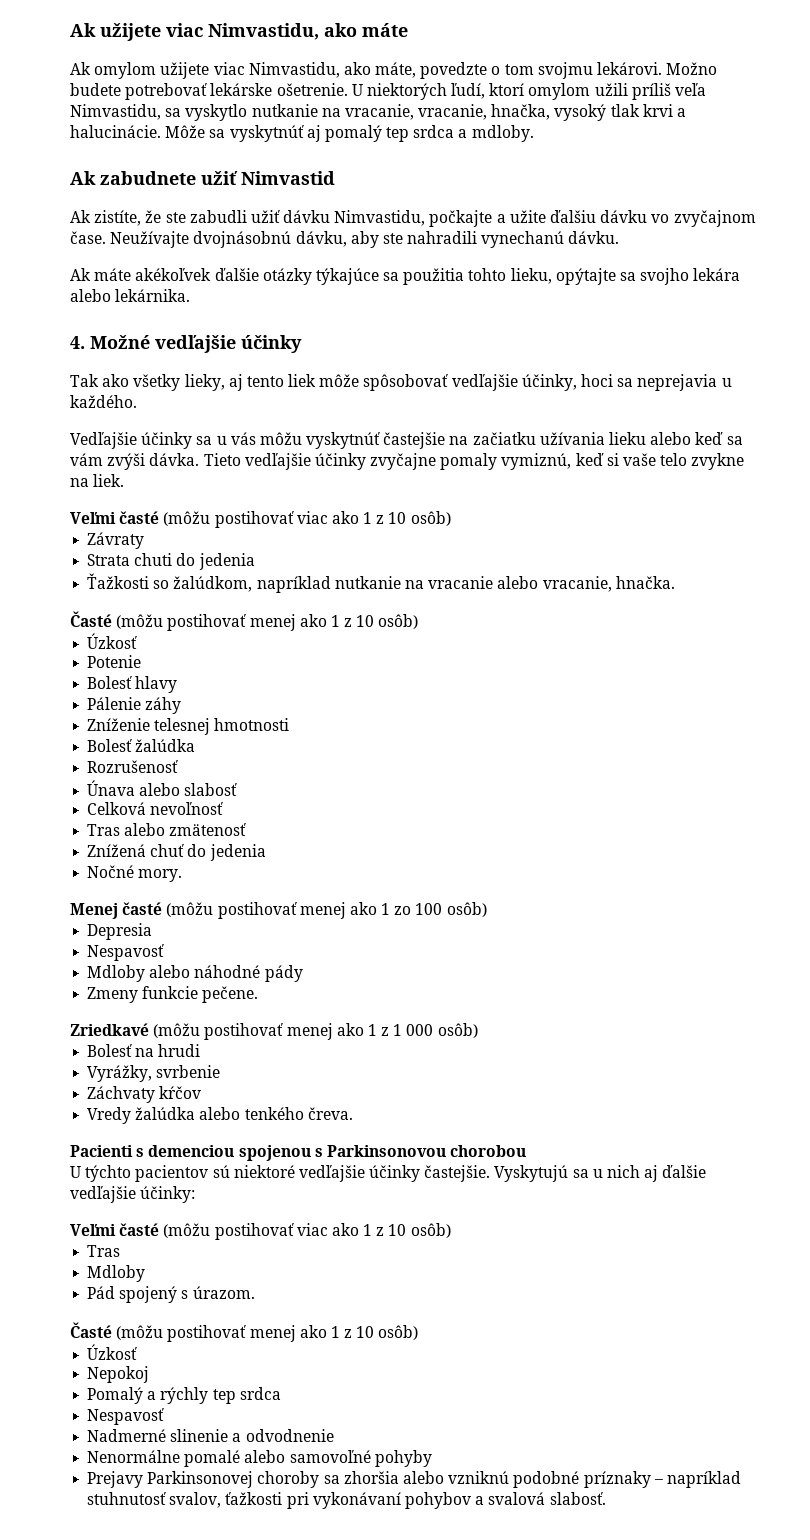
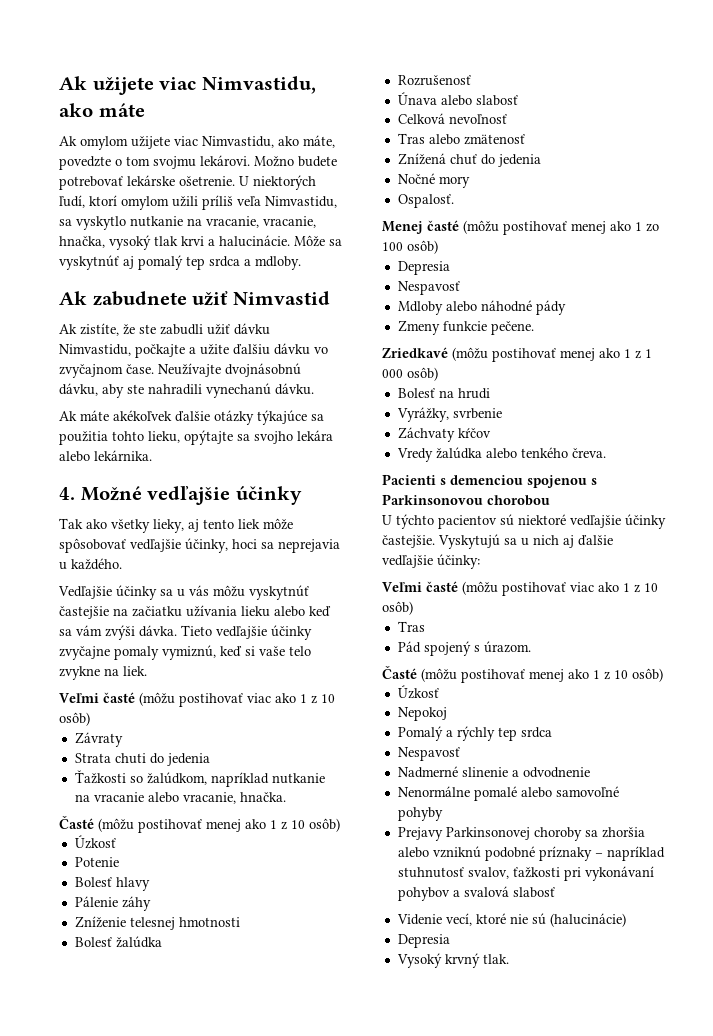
[138,869,183,882] mory. -> [438,176,470,188] [397,194,454,208] mory // Ospalosť.
[87,1265,146,1282] // Mdloby -> (425, 626) none
[549,1492,606,1505] slabosť. -> [512,887,555,898] [396,913,626,927] [397,934,450,948] [396,953,509,968] slabosť // Videnie vecí, ktoré nie sú (halucinácie) // Depresia // Vysoký krvný tlak.

